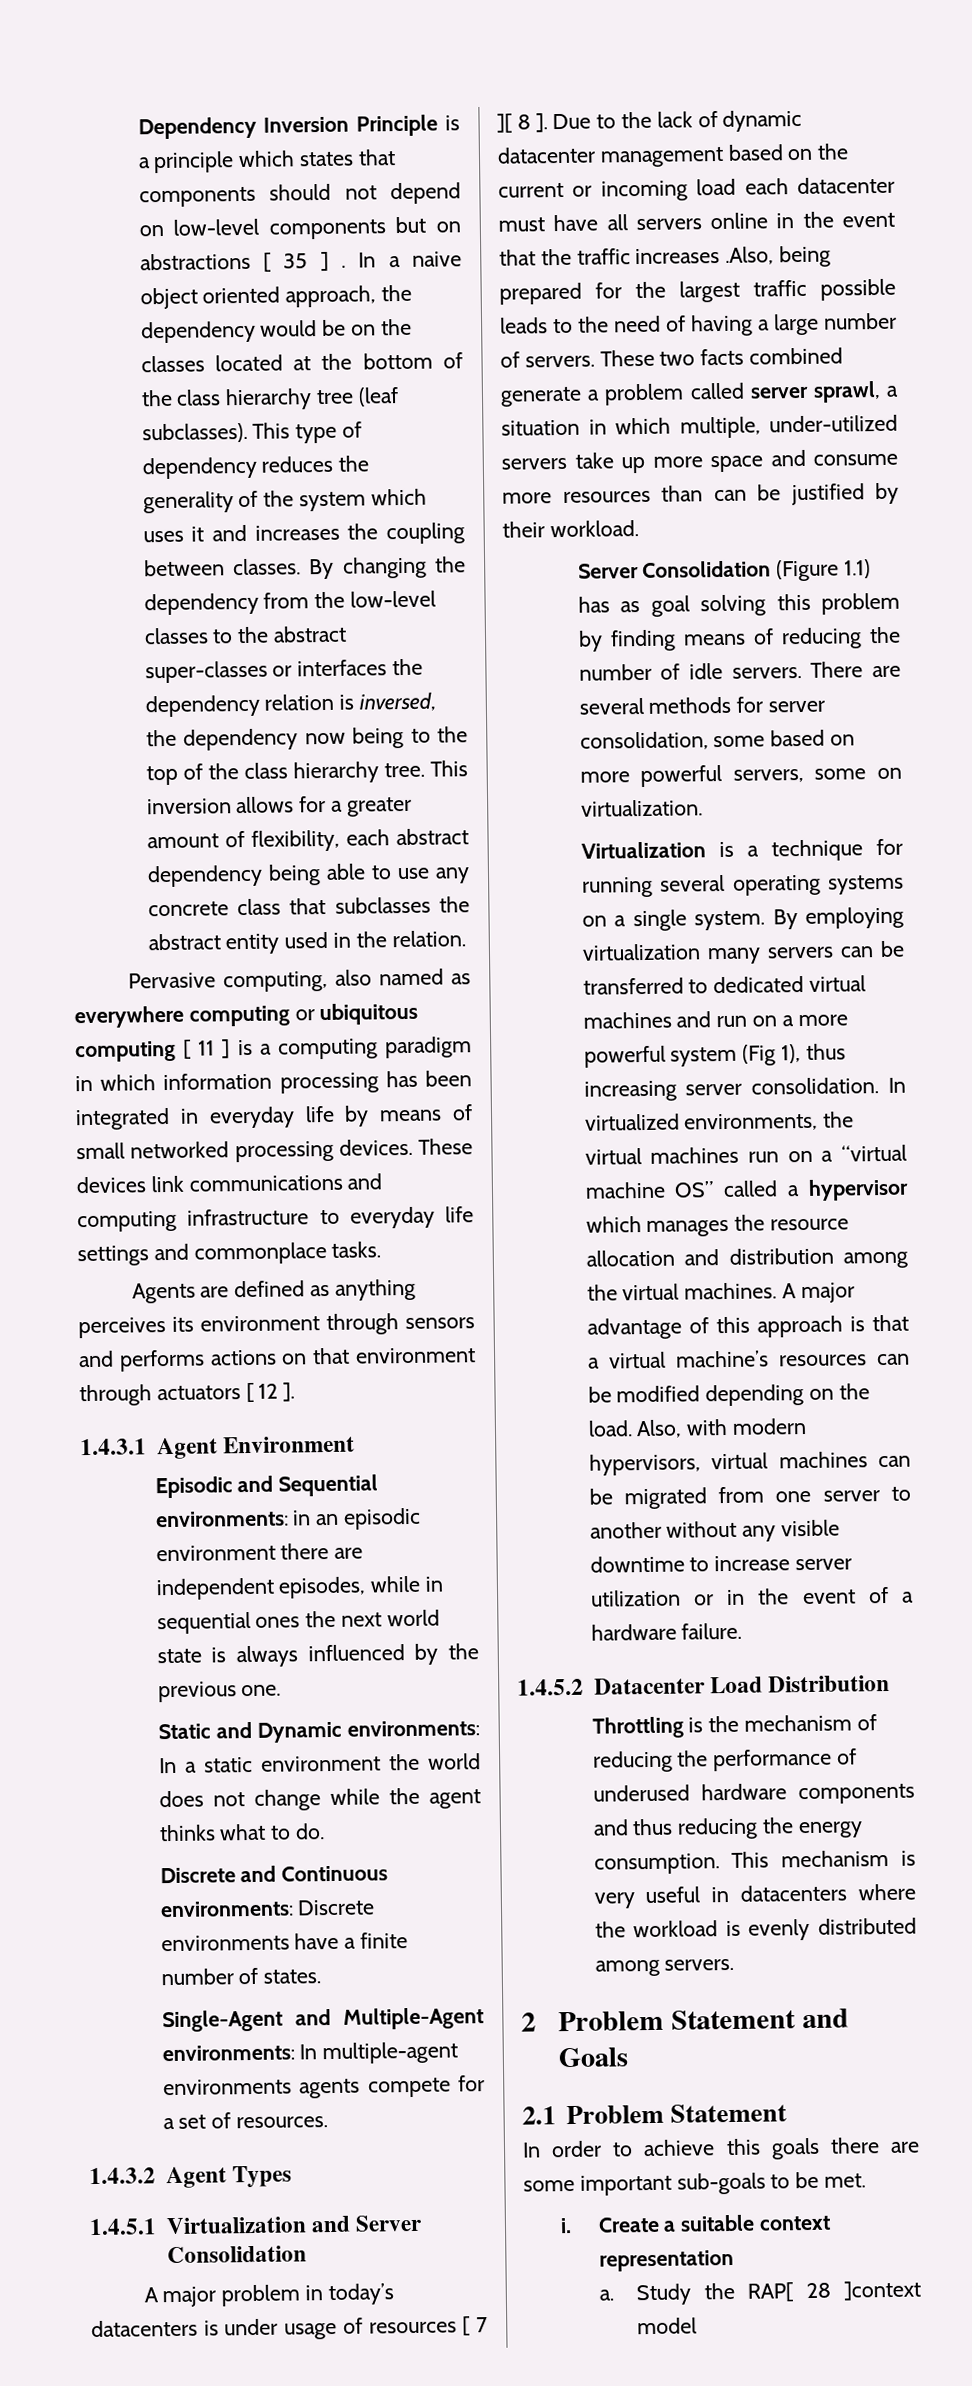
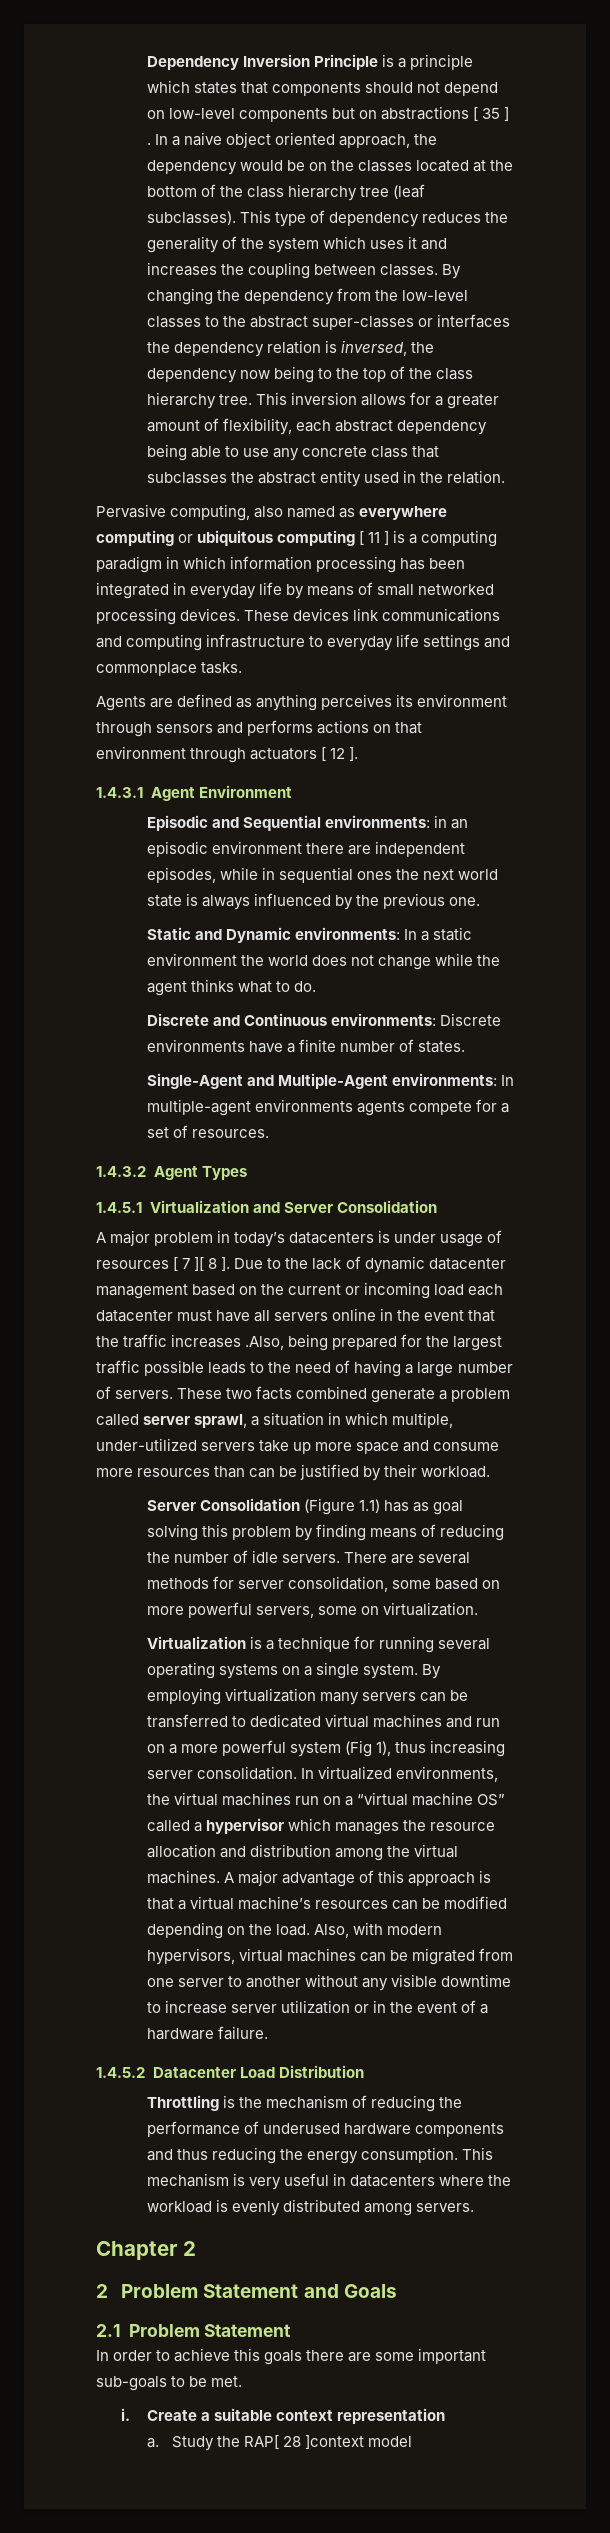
(735, 1964) none -> [96,2241,196,2260] // Chapter 2

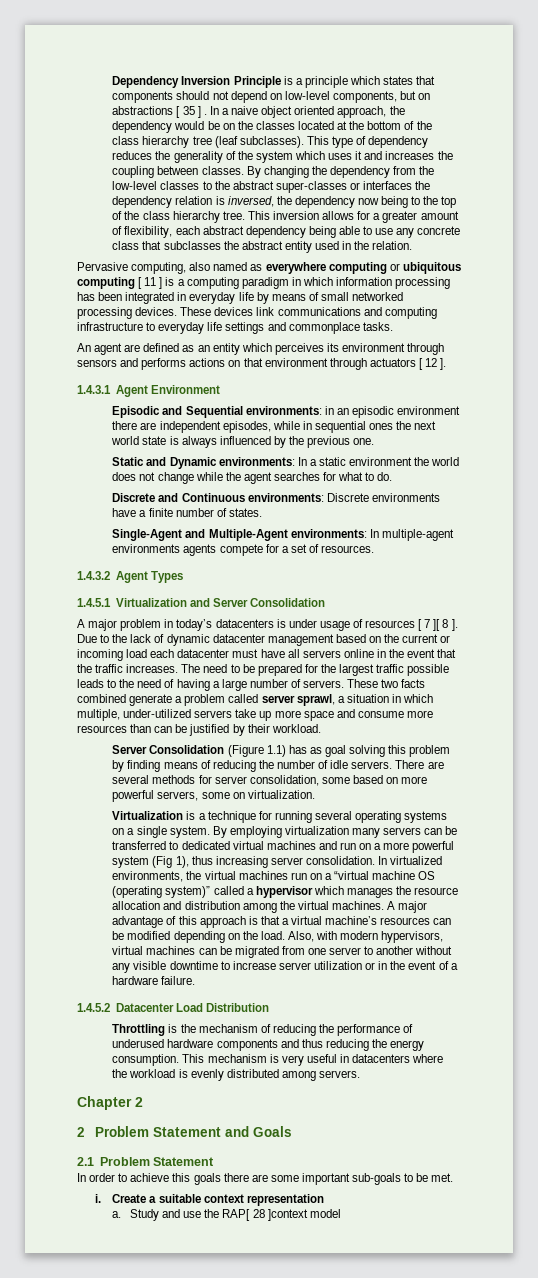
[238,108,328,122] components -> [332,91,397,103] components,
[96,696,146,711] Agents -> [77,343,123,355] An agent
[256,694,318,711] anything -> [197,343,272,355] an entity which
[190,979,234,992] thinks -> [273,472,337,481] searches for
[171,1334,329,1351] increases .Also, being -> [126,664,255,673] increases. The need to be
[477,1794,506,1806] OS” -> [418,871,436,880] [112,886,211,898] OS (operating system)”
(214, 2443) none -> [162,1209,202,1218] and use

